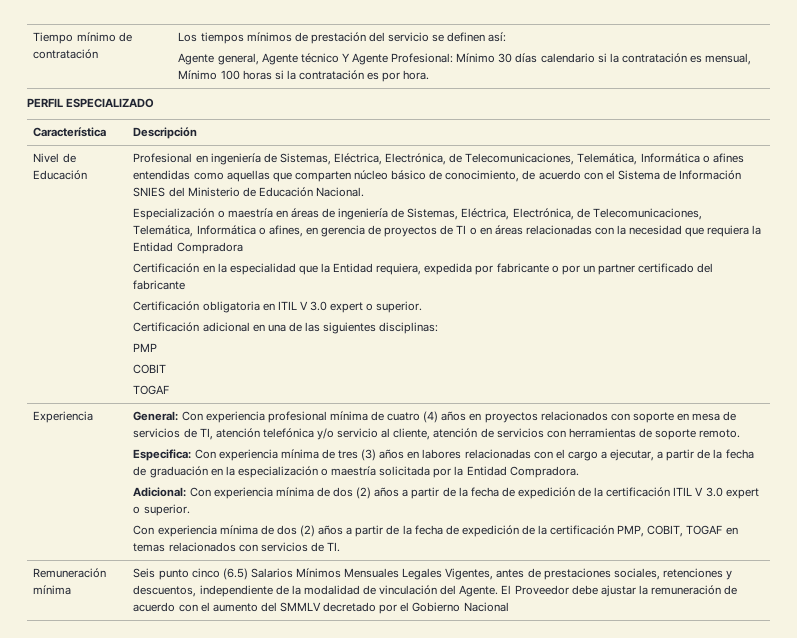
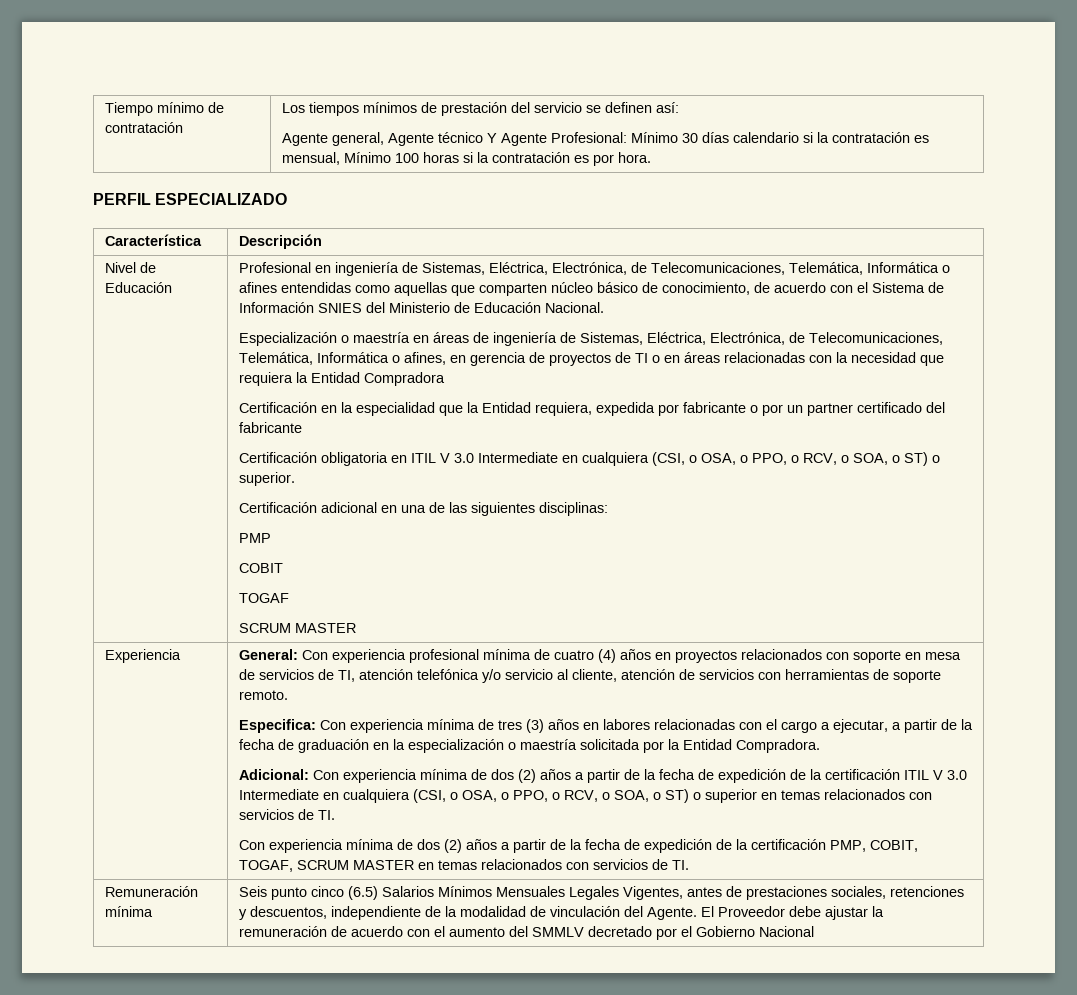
[330,302,364,313] expert -> [477,452,928,466] Intermediate en cualquiera (CSI, o OSA, o PPO, o RCV, o SOA, o ST)
(170, 390) none -> [238,623,356,633] // SCRUM MASTER
[725,488,759,499] [133,504,190,516] expert o superior. -> [238,789,932,803] [238,809,335,820] Intermediate en cualquiera (CSI, o OSA, o PPO, o RCV, o SOA, o ST) o superior en temas relacionados con servicios de TI.
[686,525,723,535] TOGAF -> [238,860,414,872] TOGAF, SCRUM MASTER

